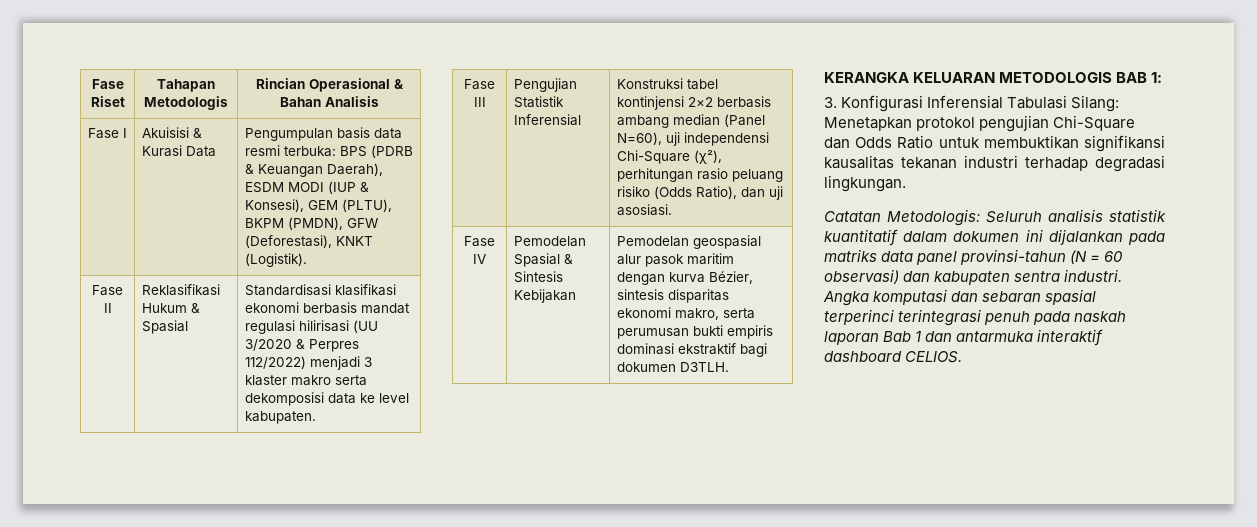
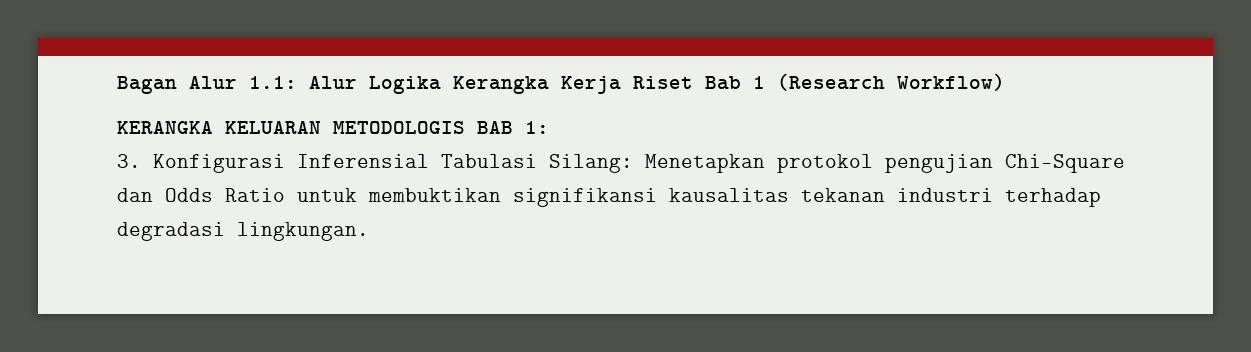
[91,79,124,89] [90,96,125,107] [157,79,215,92] [144,96,228,110] [255,78,403,92] [279,96,379,107] [88,128,127,139] [141,127,202,138] [141,145,216,157] [244,127,402,141] [244,145,413,158] [244,163,383,177] [244,181,369,194] [244,199,392,212] [244,217,378,230] [244,235,373,248] [244,253,307,267] [92,285,123,296] [103,303,112,313] [141,284,220,296] [141,303,200,313] [141,320,188,334] [244,284,396,296] [244,302,410,314] [244,320,378,334] [244,339,359,352] [244,356,372,370] [244,375,367,386] [244,392,409,406] [244,411,316,424] [464,79,495,90] [473,97,486,107] [513,78,577,92] [513,96,564,108] [513,114,581,126] [616,78,718,90] [616,96,771,110] [616,114,765,128] [616,132,769,146] [616,150,722,164] [616,168,783,182] [616,186,783,200] [616,204,672,216] [464,236,495,247] [473,254,486,264] [513,236,586,247] [513,253,573,267] [513,271,563,283] [513,289,576,303] [616,235,761,249] [616,253,734,267] [616,271,753,285] [616,289,729,303] [616,307,755,320] [616,325,773,339] [616,343,767,357] [616,362,729,372] Fase Riset | Tahapan Metodologis | Rincian Operasional & Bahan Analisis // Fase I | Akuisisi & Kurasi Data | Pengumpulan basis data resmi terbuka: BPS (PDRB & Keuangan Daerah), ESDM MODI (IUP & Konsesi), GEM (PLTU), BKPM (PMDN), GFW (Deforestasi), KNKT (Logistik). // Fase II | Reklasifikasi Hukum & Spasial | Standardisasi klasifikasi ekonomi berbasis mandat regulasi hilirisasi (UU 3/2020 & Perpres 112/2022) menjadi 3 klaster makro serta dekomposisi data ke level kabupaten. // Fase III | Pengujian Statistik Inferensial | Konstruksi tabel kontinjensi 2×2 berbasis ambang median (Panel N=60), uji independensi Chi-Square (χ²), perhitungan rasio peluang risiko (Odds Ratio), dan uji asosiasi. // Fase IV | Pemodelan Spasial & Sintesis Kebijakan | Pemodelan geospasial alur pasok maritim dengan kurva Bézier, sintesis disparitas ekonomi makro, serta perumusan bukti empiris dominasi ekstraktif bagi dokumen D3TLH. -> [117,73,1005,94] Bagan Alur 1.1: Alur Logika Kerangka Kerja Riset Bab 1 (Research Workflow)
[824,209,1166,226] [824,229,1165,246] [824,249,1124,265] [824,269,1123,285] [823,289,1097,306] [824,309,1127,326] [824,329,1104,346] [824,351,963,363] // Catatan Metodologis: Seluruh analisis statistik kuantitatif dalam dokumen ini dijalankan pada matriks data panel provinsi-tahun (N = 60 observasi) dan kabupaten sentra industri. Angka komputasi dan sebaran spasial terperinci terintegrasi penuh pada naskah laporan Bab 1 dan antarmuka interaktif dashboard CELIOS. -> (369, 231) none

